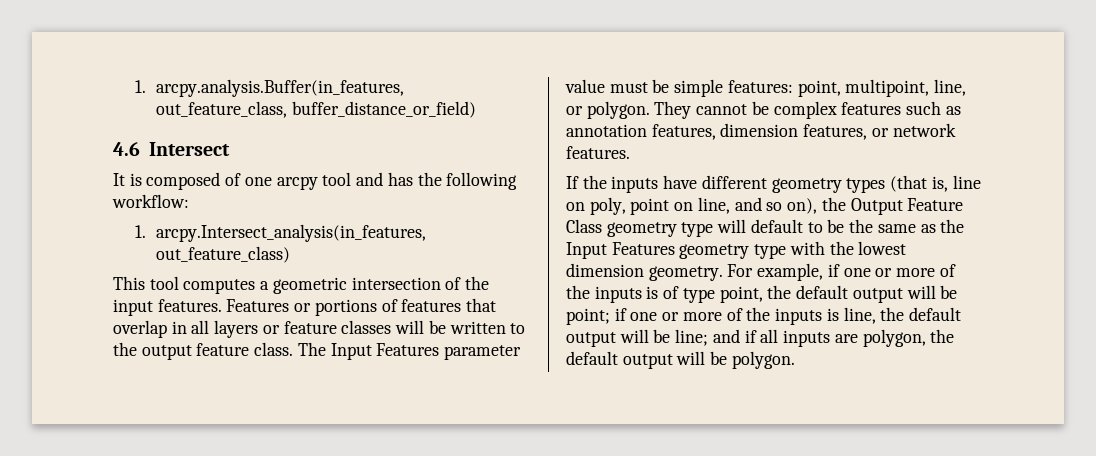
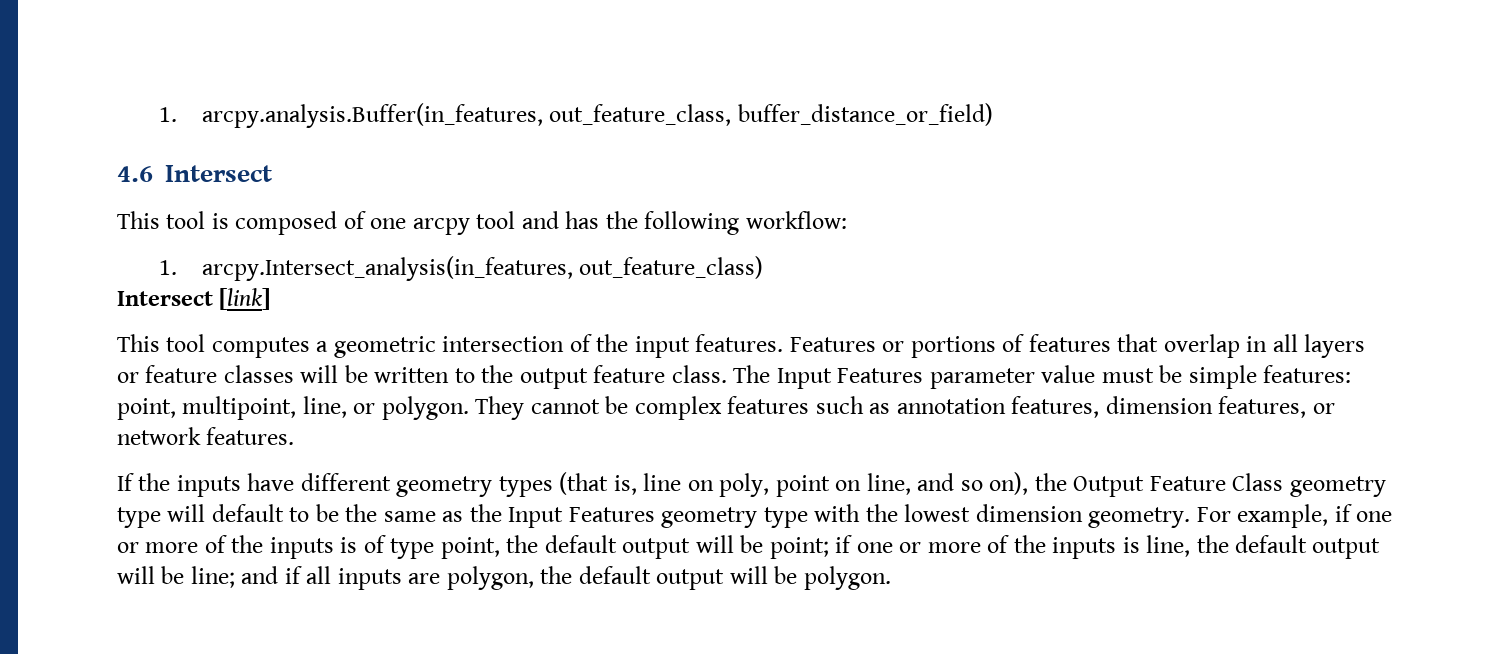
[113,173,125,186] It -> [117,211,206,229] This tool
(291, 254) none -> [117,288,271,310] // Intersect [link]

